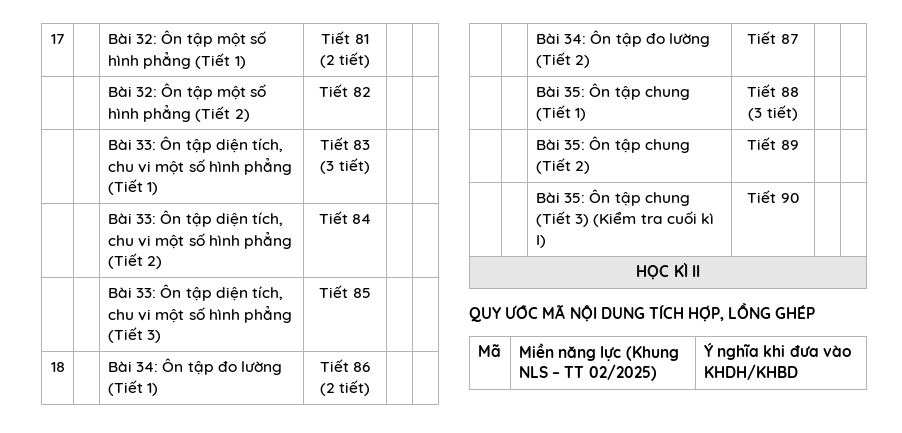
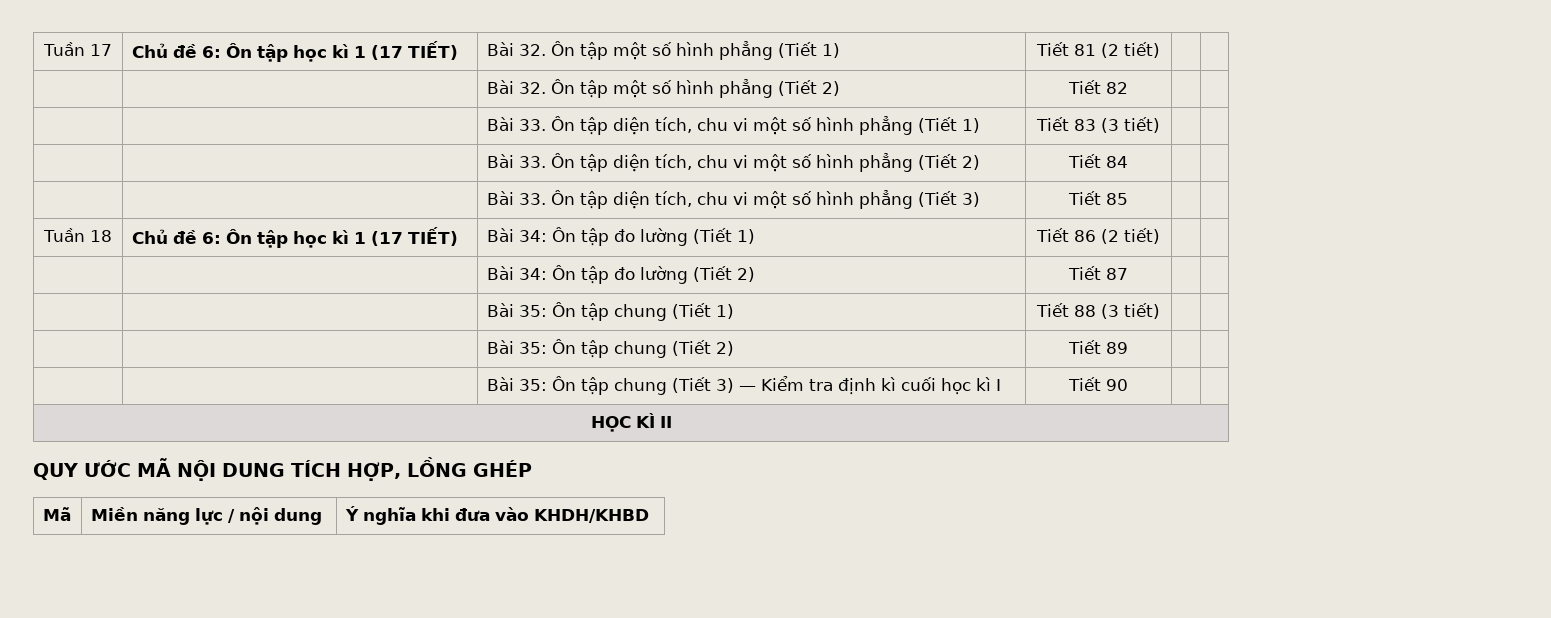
(50, 39) none -> [42,42,86,56] Tuần
[107,33,158,44] | Bài 32: -> [131,41,458,62] [486,42,546,56] Chủ đề 6: Ôn tập học kì 1 (17 TIẾT) | Bài 32.
[136,87,158,97] 32: -> [518,82,546,94] 32.
[136,140,157,150] 33: -> [518,119,546,131] 33.
[136,214,157,224] 33: -> [518,156,546,168] 33.
[136,288,157,298] 33: -> [518,193,546,205] 33.
(371, 293) none -> [42,228,86,242] Tuần
(65, 367) none -> [131,227,458,248] Chủ đề 6: Ôn tập học kì 1 (17 TIẾT)
[593,211,714,227] [535,235,546,248] (Kiểm tra cuối kì I) -> [738,376,1001,395] — Kiểm tra định kì cuối học kì I
[625,346,679,361] [518,364,657,381] (Khung NLS – TT 02/2025) -> [227,507,322,525] / nội dung

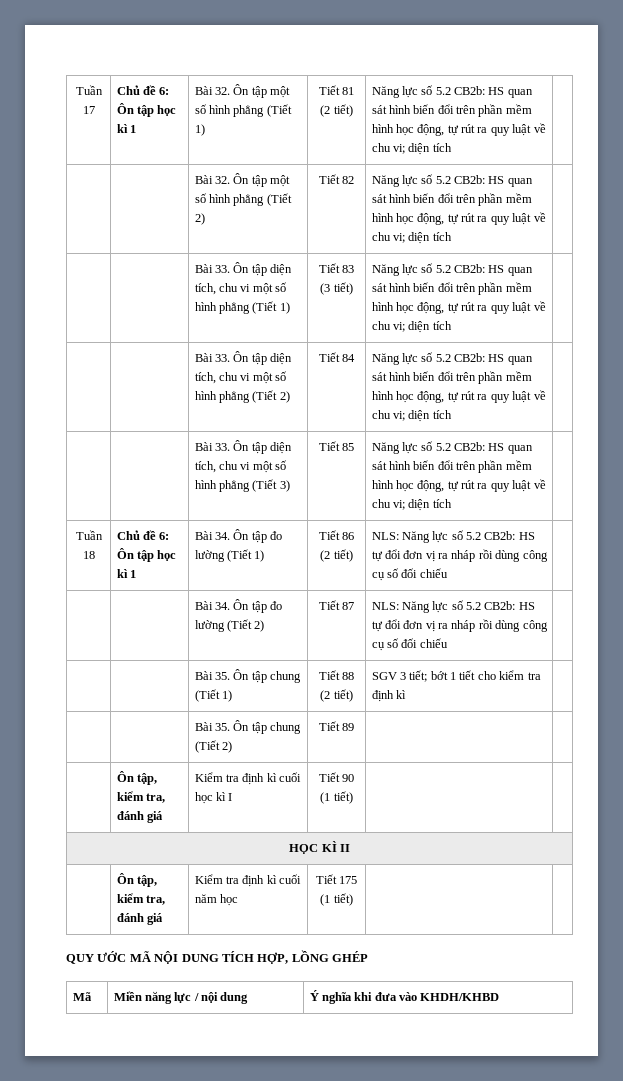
[370,41,458,60] (17 TIẾT) -> (136, 129) none
(1160, 50) none -> [371,85,533,98] [371,104,532,117] [371,123,546,136] [371,143,452,155] Năng lực số 5.2 CB2b: HS quan sát hình biến đổi trên phần mềm hình học động, tự rút ra quy luật về chu vi; diện tích
(1128, 88) none -> [371,174,533,187] [371,193,532,206] [371,212,546,225] [371,232,452,244] Năng lực số 5.2 CB2b: HS quan sát hình biến đổi trên phần mềm hình học động, tự rút ra quy luật về chu vi; diện tích
(1160, 125) none -> [371,263,533,276] [371,282,532,295] [371,301,546,314] [371,321,452,333] Năng lực số 5.2 CB2b: HS quan sát hình biến đổi trên phần mềm hình học động, tự rút ra quy luật về chu vi; diện tích
(1128, 162) none -> [371,352,533,365] [371,371,532,384] [371,390,546,403] [371,410,452,422] Năng lực số 5.2 CB2b: HS quan sát hình biến đổi trên phần mềm hình học động, tự rút ra quy luật về chu vi; diện tích
(1128, 199) none -> [371,441,533,454] [371,460,532,473] [371,479,546,492] [371,499,452,511] Năng lực số 5.2 CB2b: HS quan sát hình biến đổi trên phần mềm hình học động, tự rút ra quy luật về chu vi; diện tích
[370,227,458,246] [486,228,547,242] (17 TIẾT) | Bài 34: -> [194,531,230,540] | Bài 34.
[486,266,547,280] | // | | Bài 34: -> [371,530,535,543] [371,549,548,562] [371,568,448,581] [194,601,230,610] NLS: Năng lực số 5.2 CB2b: HS tự đổi đơn vị ra nháp rồi dùng công cụ số đối chiếu | // | | Bài 34.
[486,303,547,317] | // | | Bài 35: -> [371,600,535,613] [371,619,548,632] [371,638,448,651] [194,671,230,680] NLS: Năng lực số 5.2 CB2b: HS tự đổi đơn vị ra nháp rồi dùng công cụ số đối chiếu | // | | Bài 35.
[1101,303,1160,319] [486,340,547,354] (3 tiết) | | // | | Bài 35: -> [320,689,353,702] [371,670,541,682] [371,690,406,702] [194,722,230,731] (2 tiết) | SGV 3 tiết; bớt 1 tiết cho kiểm tra định kì | // | | Bài 35.
[486,376,756,395] | Bài 35: Ôn tập chung (Tiết 3) — -> [116,771,157,785] [116,791,165,803] [116,811,163,823] Ôn tập, kiểm tra, đánh giá |
(1128, 385) none -> [320,791,353,804] (1 tiết)
(672, 422) none -> [116,873,157,887] [116,893,165,905] [116,913,163,925] [194,874,301,887] [194,894,238,906] [315,874,358,884] [320,893,353,906] // | Ôn tập, kiểm tra, đánh giá | Kiểm tra định kì cuối năm học | Tiết 175 (1 tiết) | |

